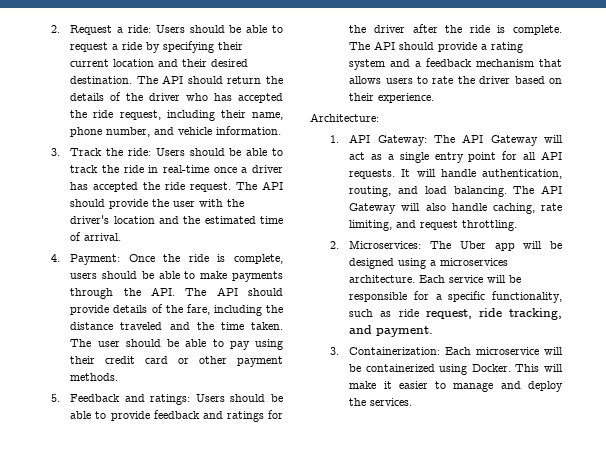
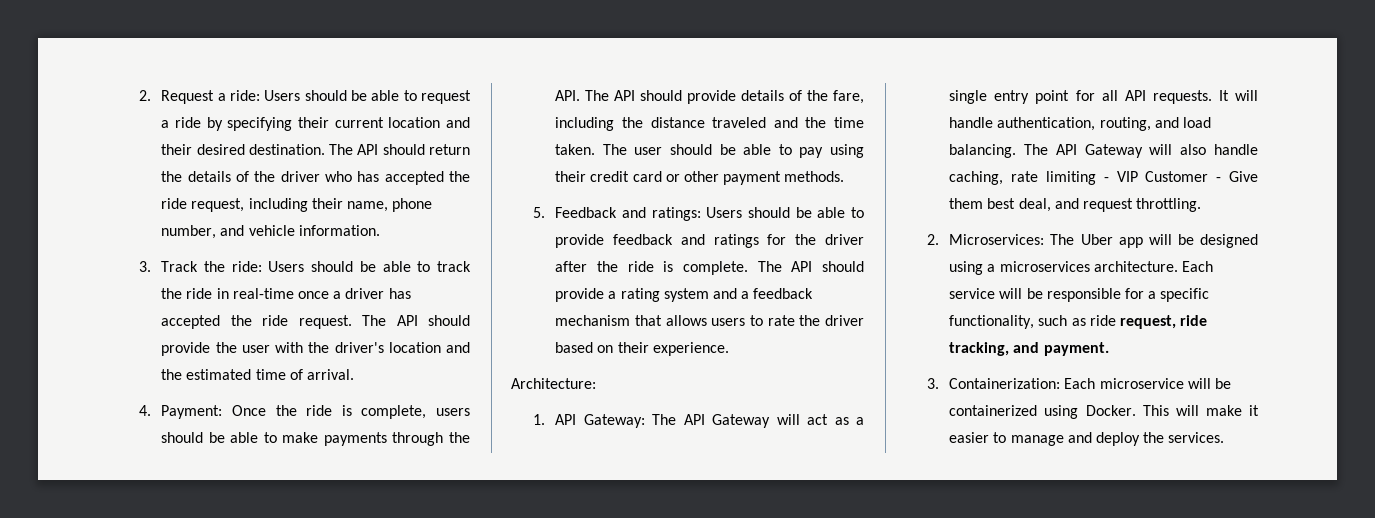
[349,220,393,231] limiting, -> [1045,171,1258,185] [949,198,1051,212] limiting - VIP Customer - Give them best deal,

